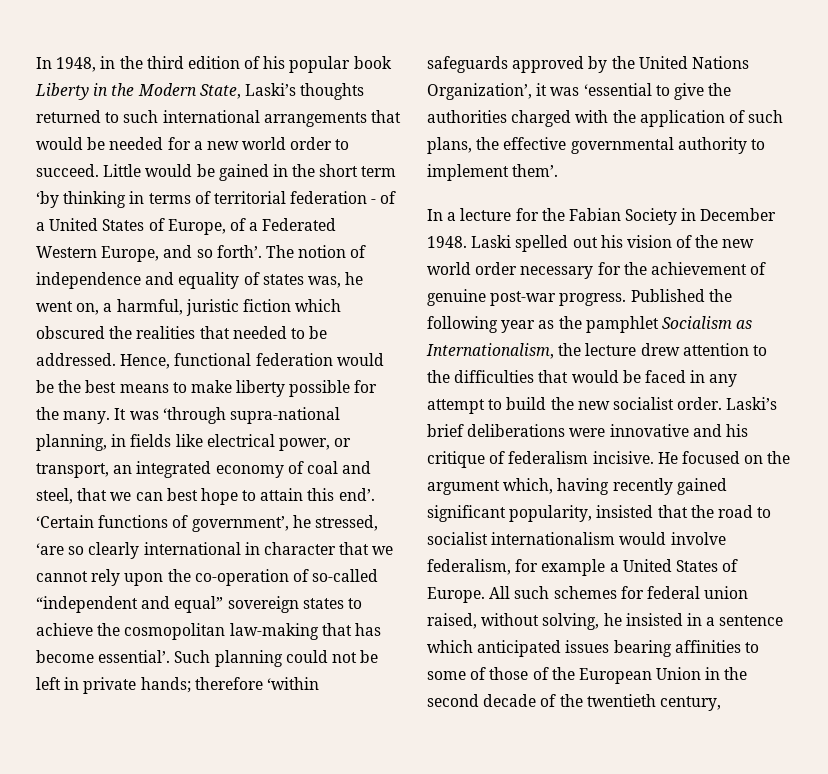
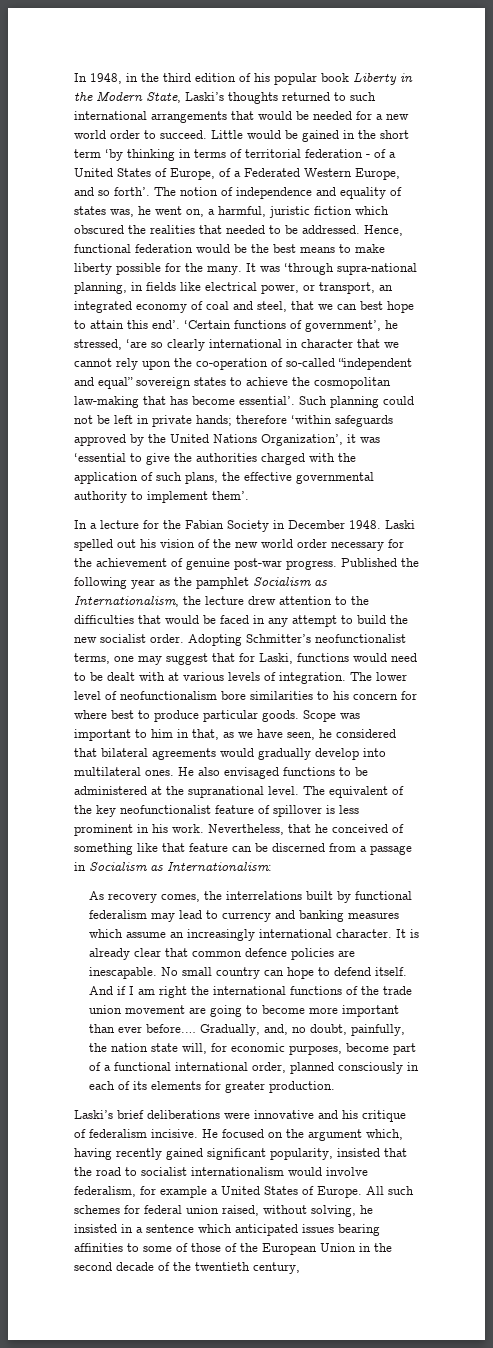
(723, 403) none -> [188,634,406,646] [74,653,417,665] [74,672,407,684] [74,691,417,700] [74,710,360,722] [74,729,396,741] [74,748,386,760] [74,767,368,779] [74,786,404,798] [74,805,359,817] [74,824,404,836] [74,843,412,855] [74,862,272,871] [88,891,412,903] [88,910,399,922] [88,929,419,941] [88,948,355,960] [88,967,407,979] [88,986,412,998] [88,1005,399,1017] [88,1024,405,1036] [88,1043,416,1055] [88,1062,419,1074] [88,1081,335,1093] Adopting Schmitter’s neofunctionalist terms, one may suggest that for Laski, functions would need to be dealt with at various levels of integration. The lower level of neofunctionalism bore similarities to his concern for where best to produce particular goods. Scope was important to him in that, as we have seen, he considered that bilateral agreements would gradually develop into multilateral ones. He also envisaged functions to be administered at the supranational level. The equivalent of the key neofunctionalist feature of spillover is less prominent in his work. Nevertheless, that he conceived of something like that feature can be discerned from a passage in Socialism as Internationalism: // As recovery comes, the interrelations built by functional federalism may lead to currency and banking measures which assume an increasingly international character. It is already clear that common defence policies are inescapable. No small country can hope to defend itself. And if I am right the international functions of the trade union movement are going to become more important than ever before.… Gradually, and, no doubt, painfully, the nation state will, for economic purposes, become part of a functional international order, planned consciously in each of its elements for greater production. //

